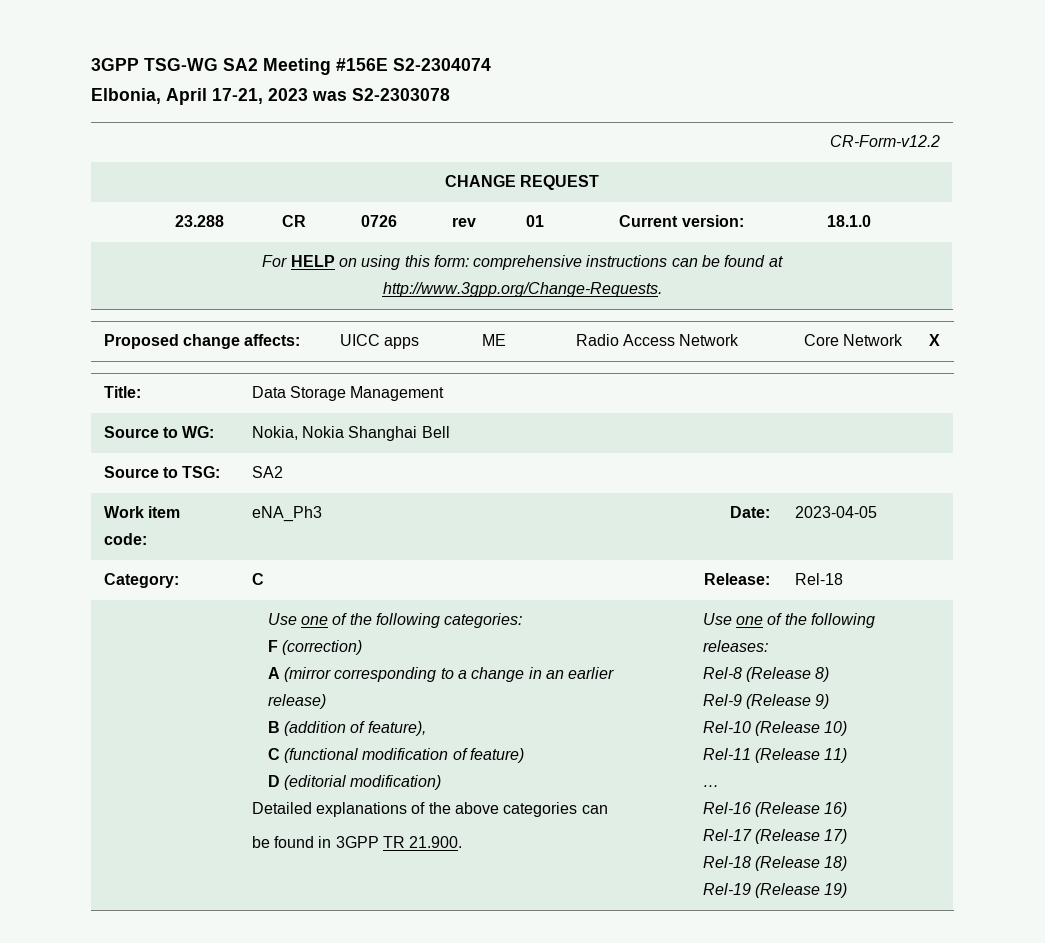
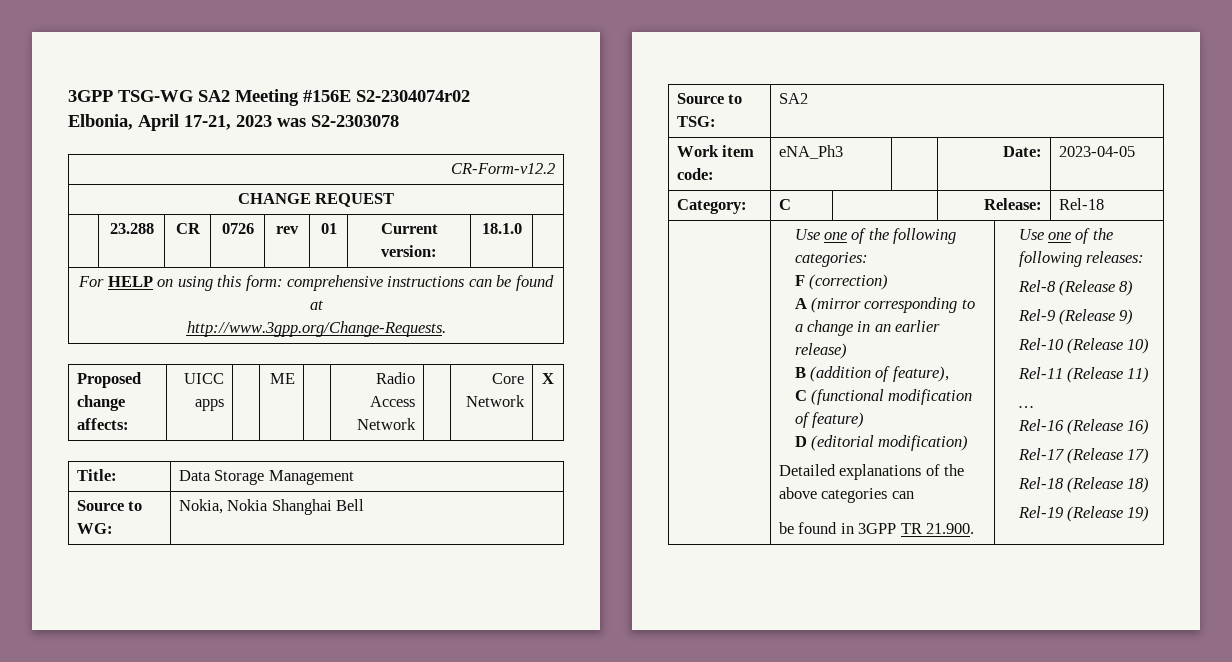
[393,58,491,71] S2-2304074 -> [356,90,470,102] S2-2304074r02

